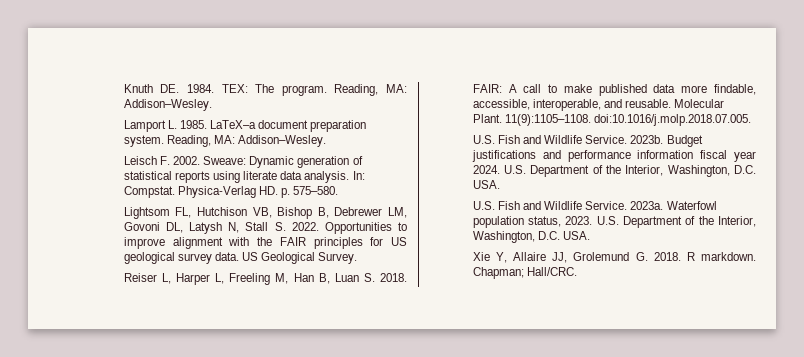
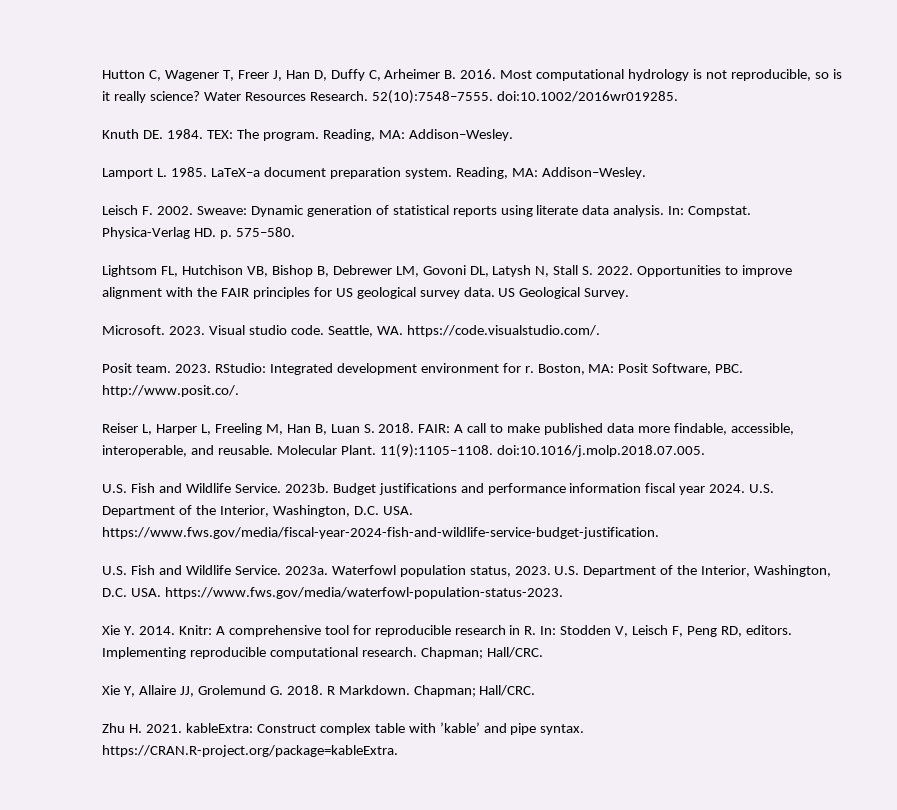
(123, 88) none -> [102,69,842,81] [102,90,678,104] Hutton C, Wagener T, Freer J, Han D, Duffy C, Arheimer B. 2016. Most computational hydrology is not reproducible, so is it really science? Water Resources Research. 52(10):7548–7555. doi:10.1002/2016wr019285. //
(358, 258) none -> [102,325,600,337] [102,363,744,375] [102,385,240,397] // Microsoft. 2023. Visual studio code. Seattle, WA. https://code.visualstudio.com/. // Posit team. 2023. RStudio: Integrated development environment for r. Boston, MA: Posit Software, PBC. http://www.posit.co/.
(500, 184) none -> [102,527,660,539] https://www.fws.gov/media/fiscal-year-2024-fish-and-wildlife-service-budget-justification.
(591, 235) none -> [165,587,564,599] [102,625,792,637] [102,647,543,659] https://www.fws.gov/media/waterfowl-population-status-2023. // Xie Y. 2014. Knitr: A comprehensive tool for reproducible research in R. In: Stodden V, Leisch F, Peng RD, editors. Implementing reproducible computational research. Chapman; Hall/CRC.
[701,252,756,261] [472,267,577,279] markdown. Chapman; Hall/CRC. -> [338,685,536,697] [102,722,585,735] [102,745,399,757] Markdown. Chapman; Hall/CRC. // Zhu H. 2021. kableExtra: Construct complex table with ’kable’ and pipe syntax. https://CRAN.R-project.org/package=kableExtra.

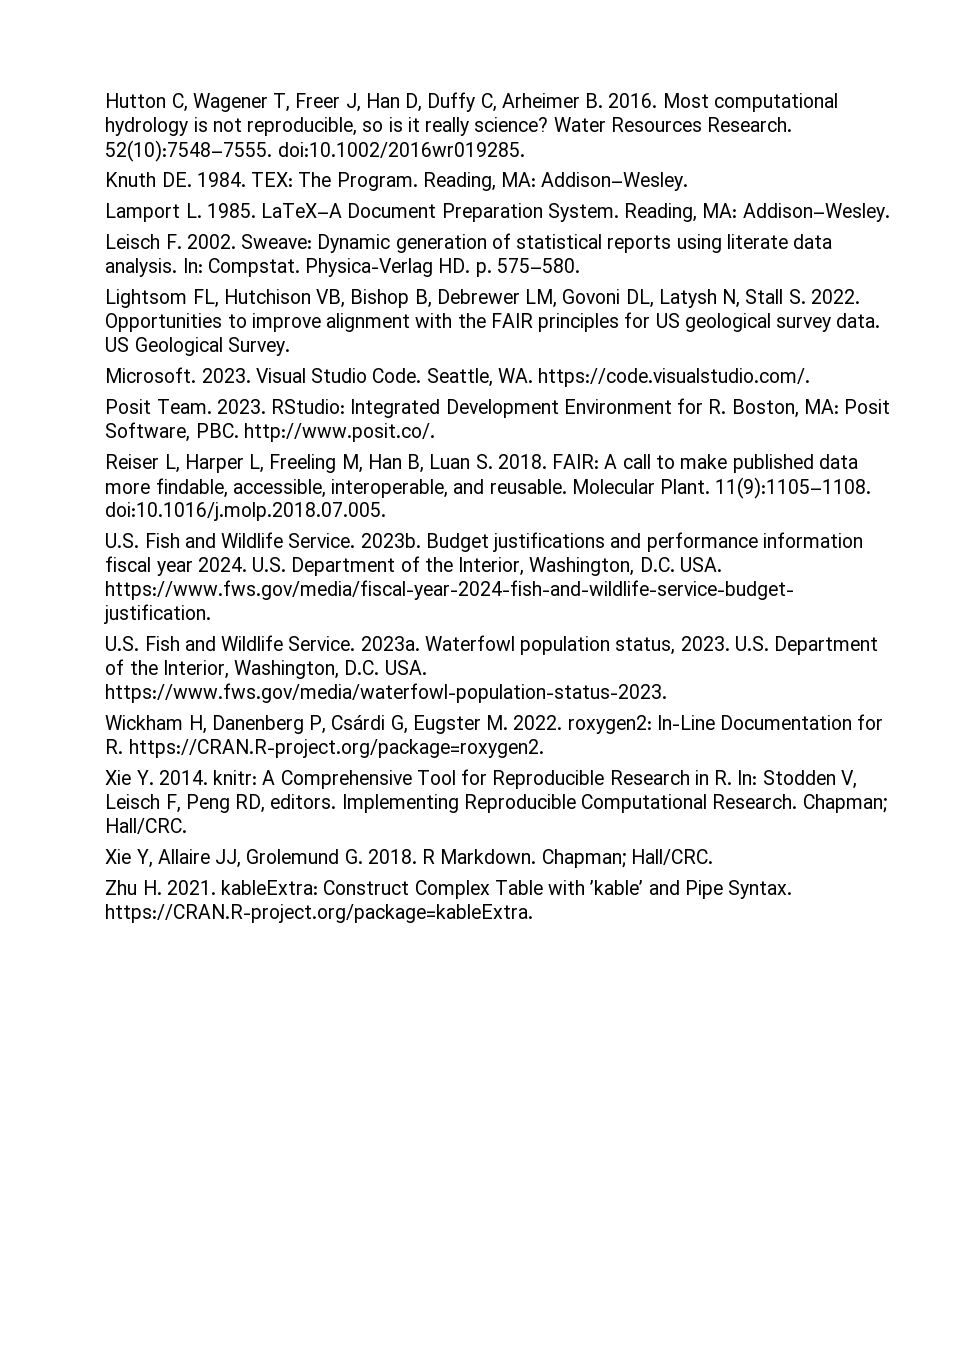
[262,132,319,141] program. -> [336,172,418,191] Program.
[211,167,452,179] LaTeX–a document preparation system. -> [261,203,619,222] LaTeX–A Document Preparation System.
[249,325,324,335] studio code. -> [311,368,422,383] Studio Code.
[136,364,172,373] team. -> [156,399,212,414] Team.
[336,363,534,375] development environment for r. -> [445,398,727,418] Development Environment for R.
[102,625,506,637] Xie Y. 2014. Knitr: A comprehensive tool for reproducible research -> [105,714,884,734] [105,739,544,758] [105,769,690,789] Wickham H, Danenberg P, Csárdi G, Eugster M. 2022. roxygen2: In-Line Documentation for R. https://CRAN.R-project.org/package=roxygen2. // Xie Y. 2014. knitr: A Comprehensive Tool for Reproducible Research
[190,647,418,659] reproducible computational research. -> [463,794,798,813] Reproducible Computational Research.
[319,723,405,735] complex table -> [414,880,543,899] Complex Table
[510,723,585,735] pipe syntax. -> [684,880,793,899] Pipe Syntax.

